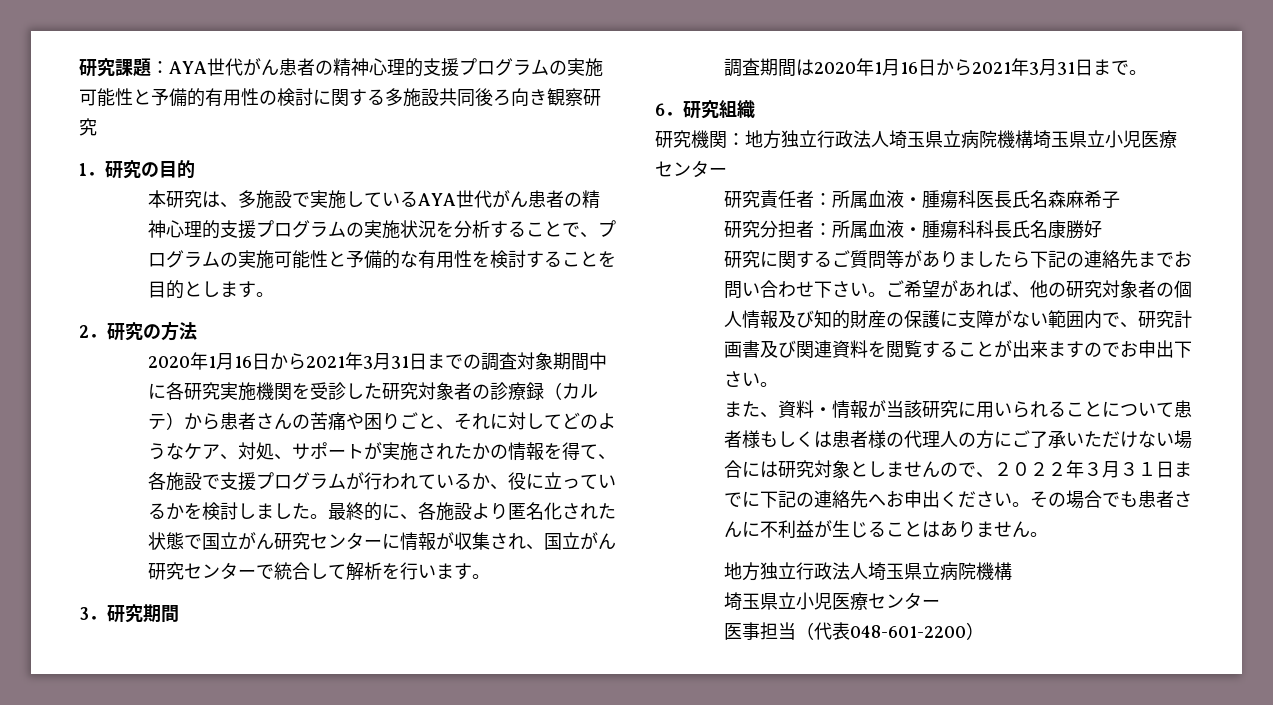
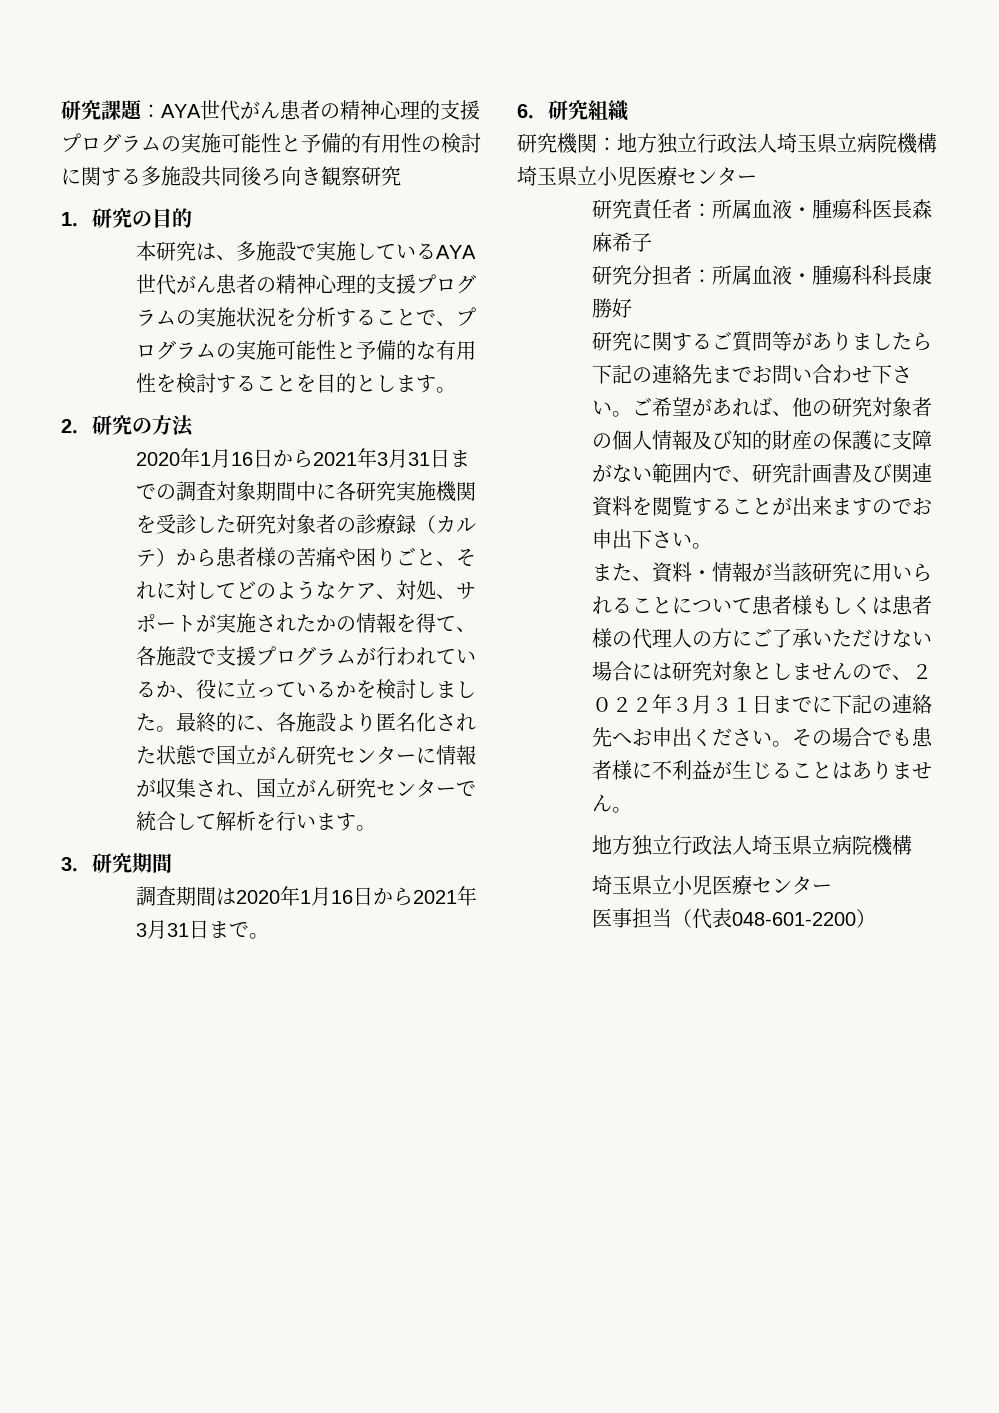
[256,413,293,430] さん -> [256,547,277,567] 様
[1012,190,1049,208] 氏名 -> (913, 209) none
[1012,220,1049,238] 氏名 -> (913, 275) none
[1174,491,1193,507] [724,521,743,538] さん -> [612,760,633,780] 様

